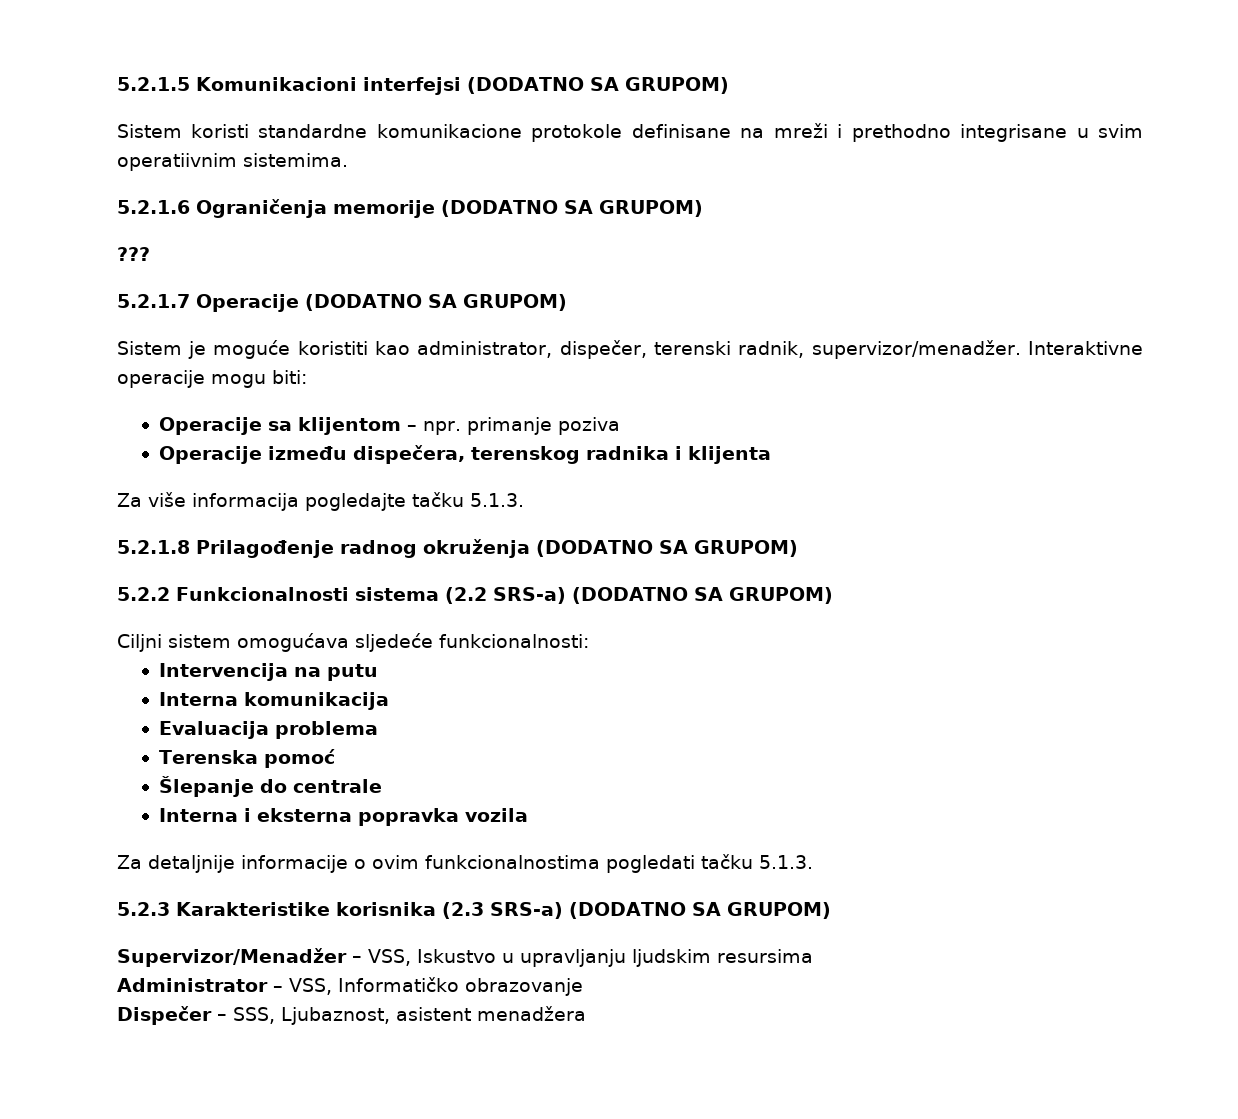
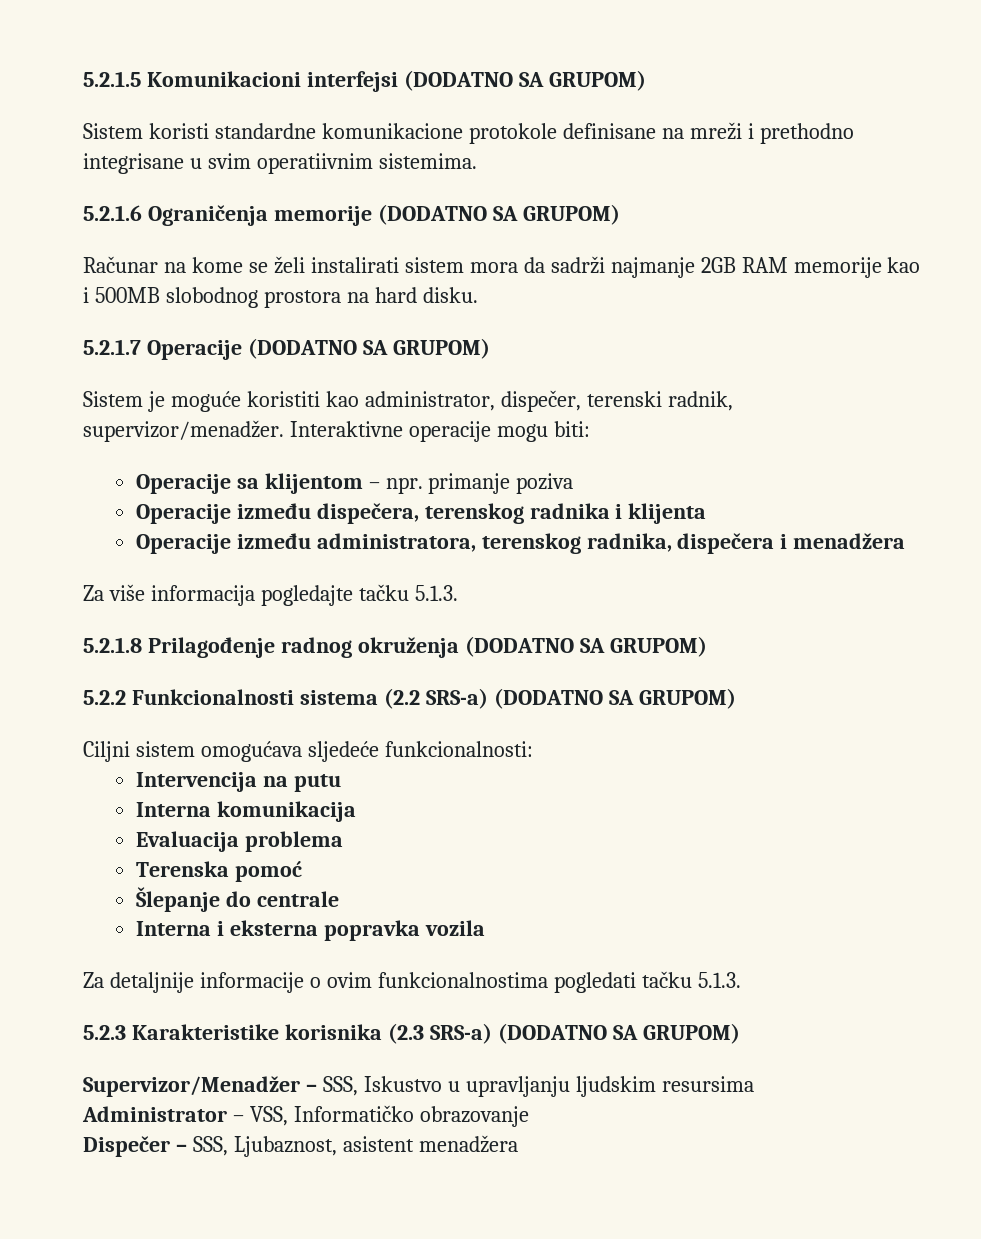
[116,247,150,261] ??? -> [83,256,921,278] [83,287,478,308] Računar na kome se želi instalirati sistem mora da sadrži najmanje 2GB RAM memorije kao i 500MB slobodnog prostora na hard disku.
(771, 455) none -> [135,533,906,554] // Operacije između administratora, terenskog radnika, dispečera i menadžera
[367,949,411,966] VSS, -> [323,1076,359,1096] SSS,

